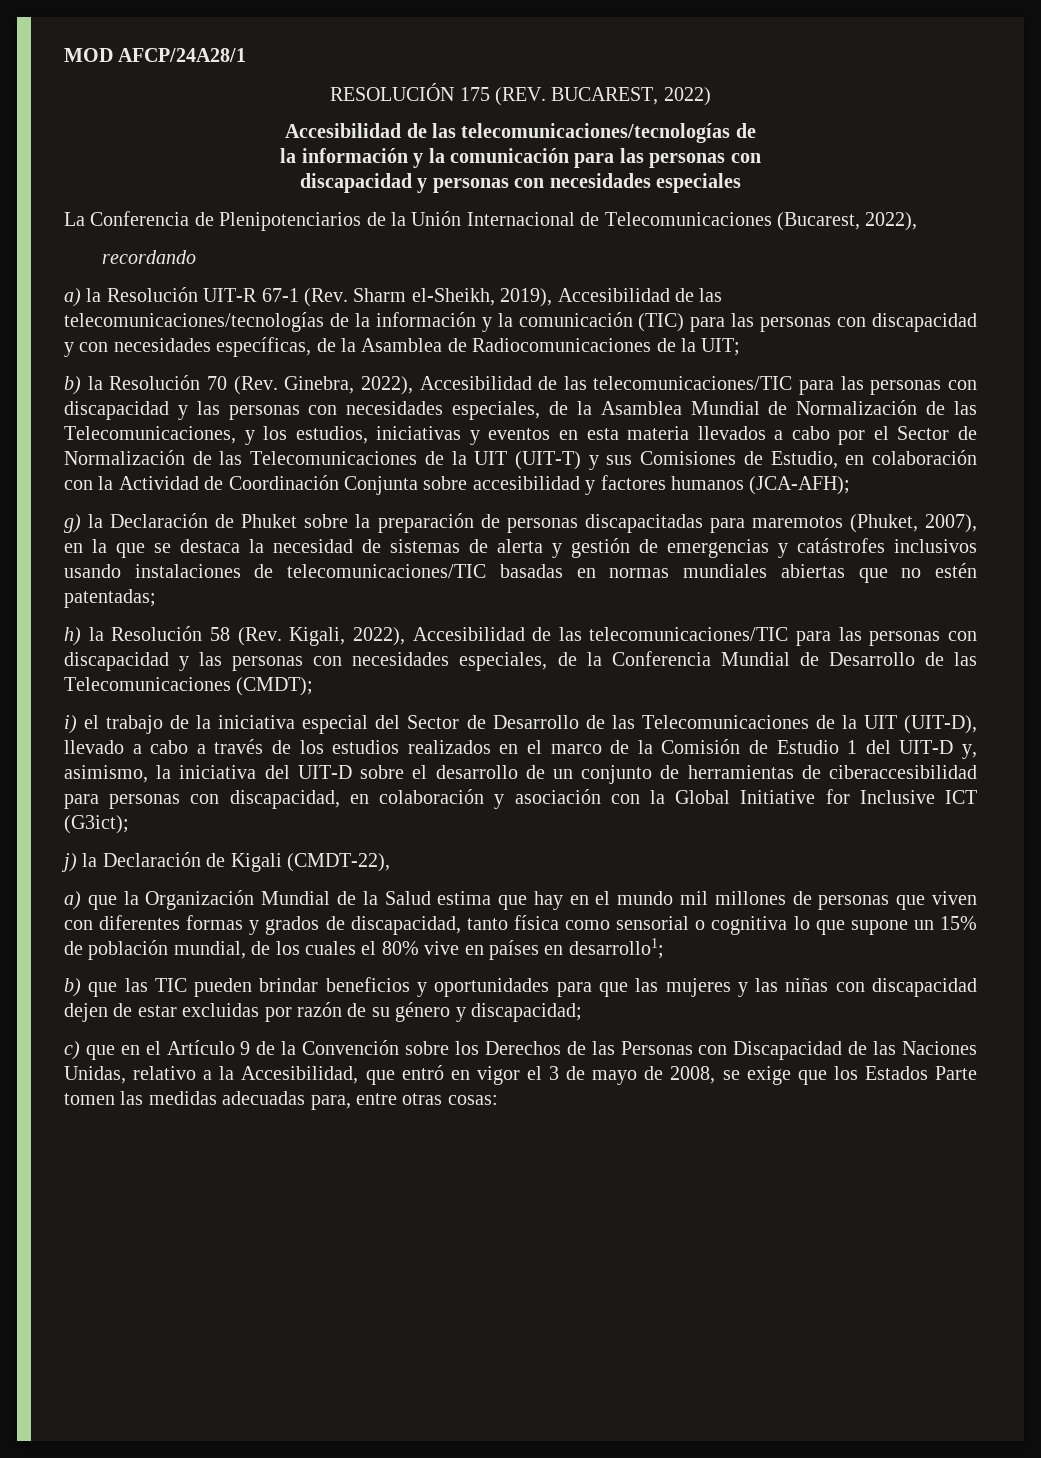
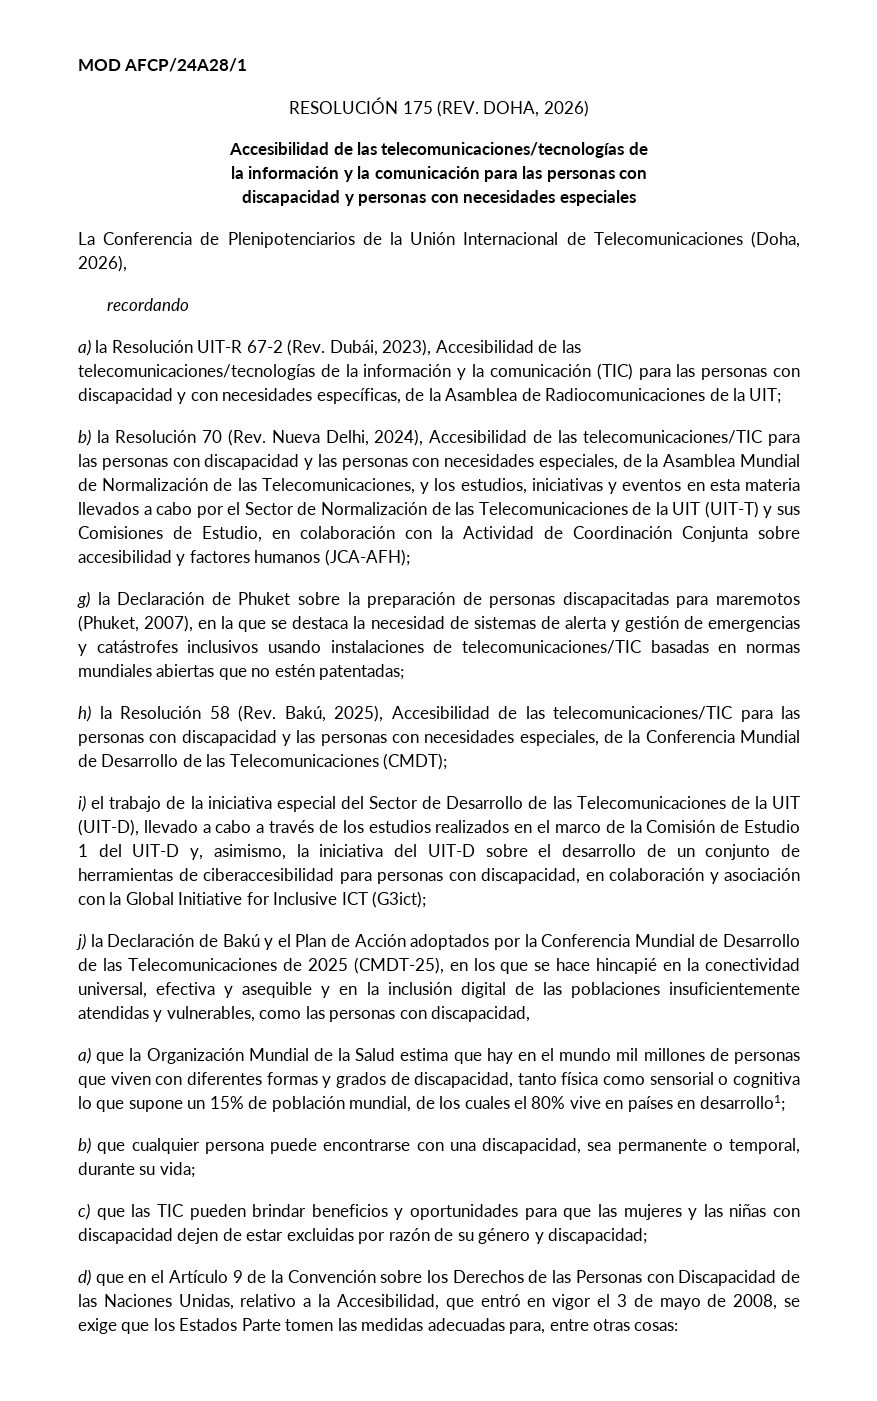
[551,87,711,106] BUCAREST, 2022) -> [483,100,589,117] DOHA, 2026)
[776,212,918,231] (Bucarest, 2022), -> [751,231,800,248] [78,255,127,272] (Doha, 2026),
[261,288,553,307] 67-1 (Rev. Sharm el-Sheikh, 2019), -> [246,339,432,356] 67-2 (Rev. Dubái, 2023),
[284,376,413,395] Ginebra, 2022), -> [271,429,424,446] Nueva Delhi, 2024),
[289,627,405,646] Kigali, 2022), -> [284,705,383,722] Bakú, 2025),
[230,853,390,872] Kigali (CMDT-22), -> [222,934,800,950] [78,957,801,974] [78,982,800,998] [78,1006,531,1022] Bakú y el Plan de Acción adoptados por la Conferencia Mundial de Desarrollo de las Telecomunicaciones de 2025 (CMDT-25), en los que se hace hincapié en la conectividad universal, efectiva y asequible y en la inclusión digital de las poblaciones insuficientemente atendidas y vulnerables, como las personas con discapacidad,
(118, 989) none -> [131,1138,800,1154] [78,1162,195,1178] [78,1203,125,1220] cualquier persona puede encontrarse con una discapacidad, sea permanente o temporal, durante su vida; // c) que
[64,1041,80,1060] c) -> [78,1269,91,1286] d)

